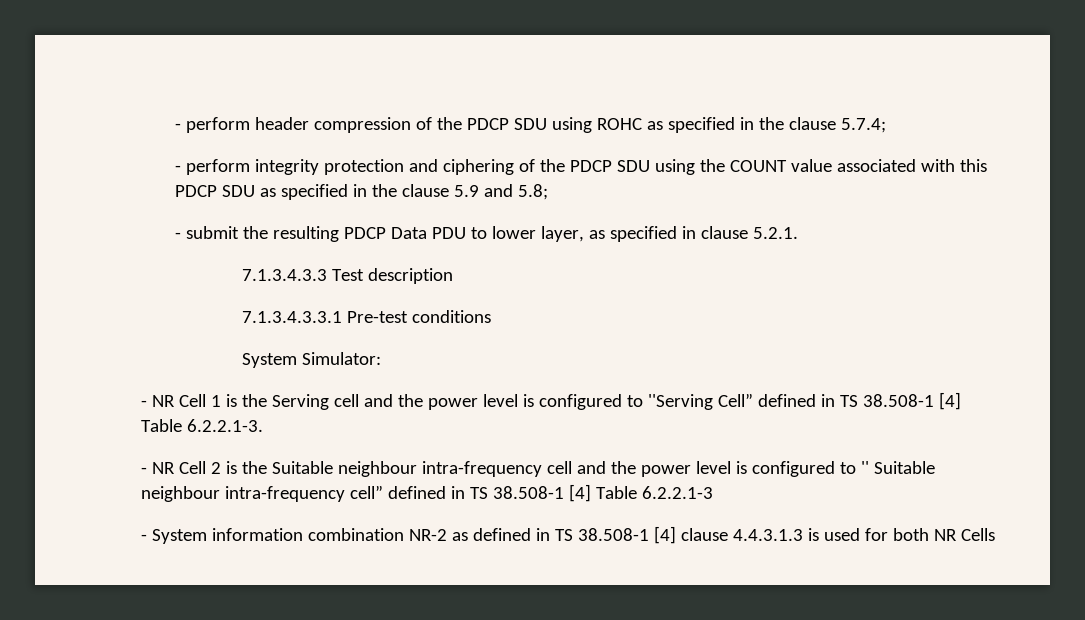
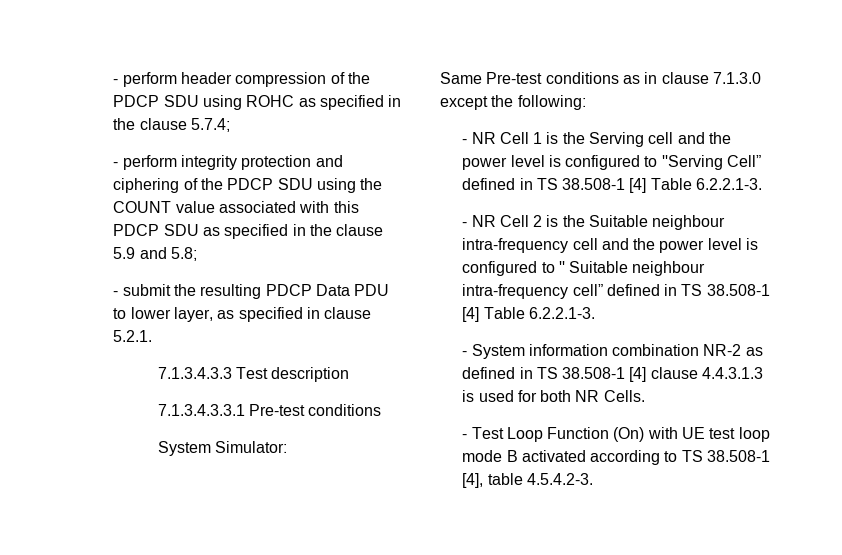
(382, 358) none -> [440,72,761,84] [440,95,586,110] // Same Pre-test conditions as in clause 7.1.3.0 except the following:
[641,486,713,499] 6.2.2.1-3 -> [528,307,595,319] 6.2.2.1-3.
[960,528,995,541] Cells -> [603,390,645,402] [462,427,770,442] [462,450,771,465] [462,473,593,488] Cells. // - Test Loop Function (On) with UE test loop mode B activated according to TS 38.508-1 [4], table 4.5.4.2-3.

